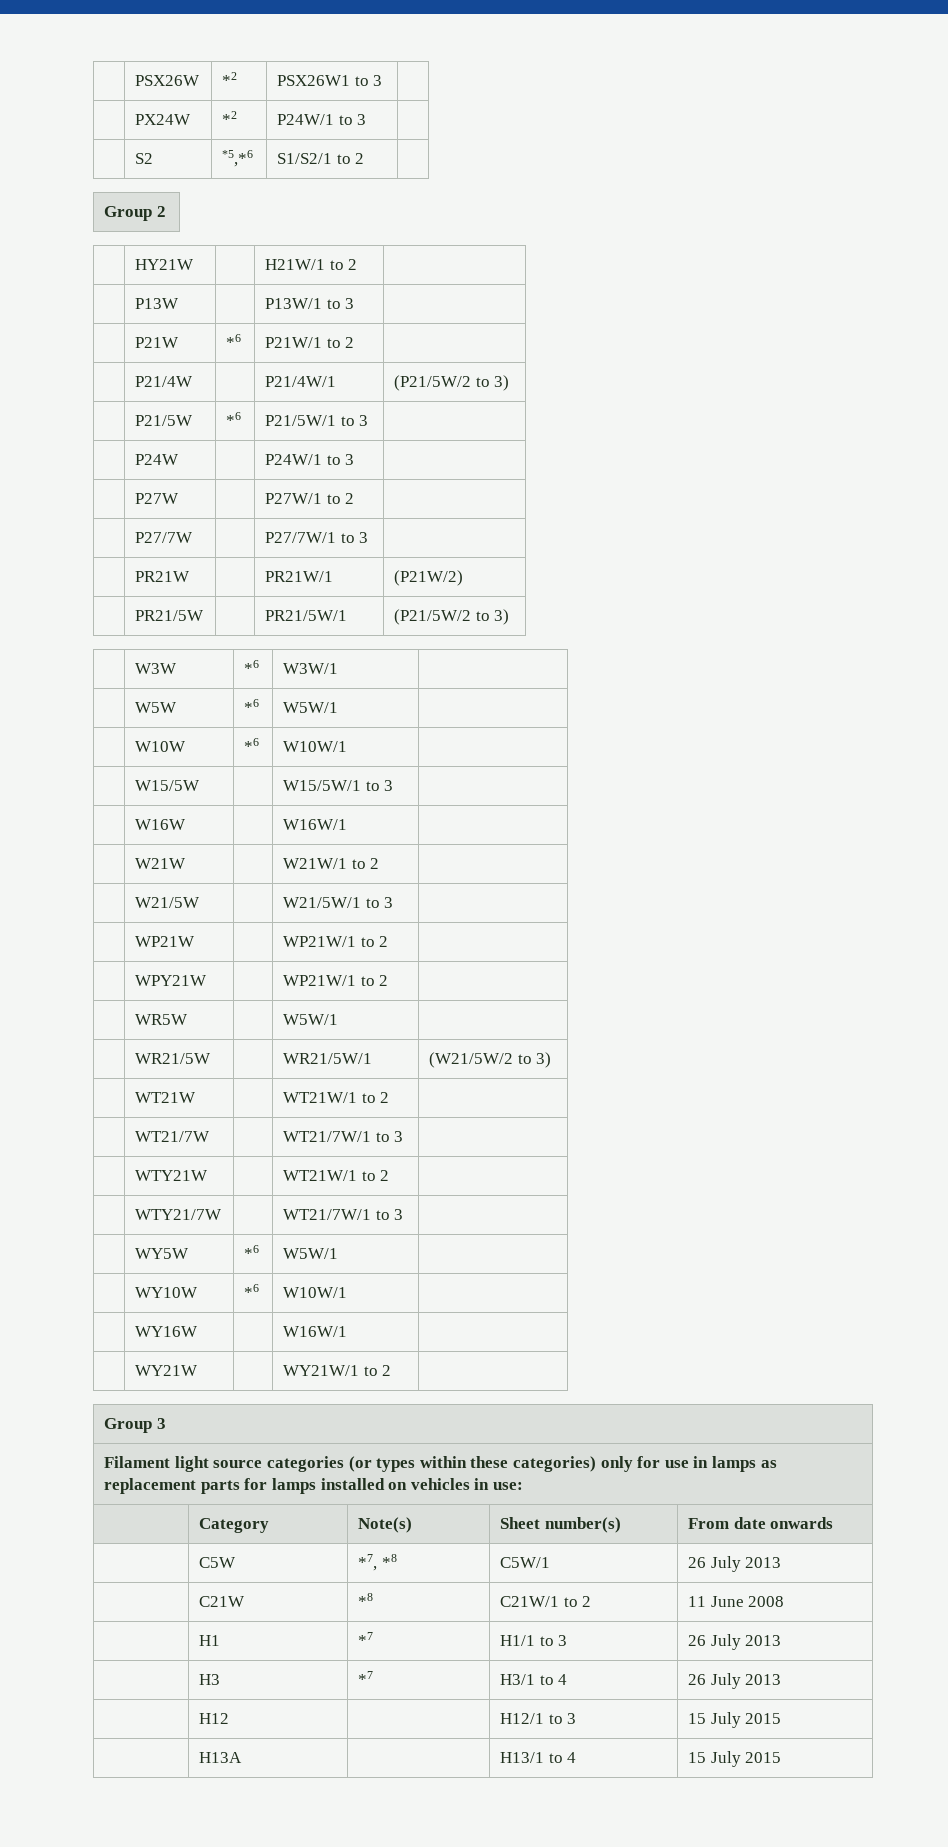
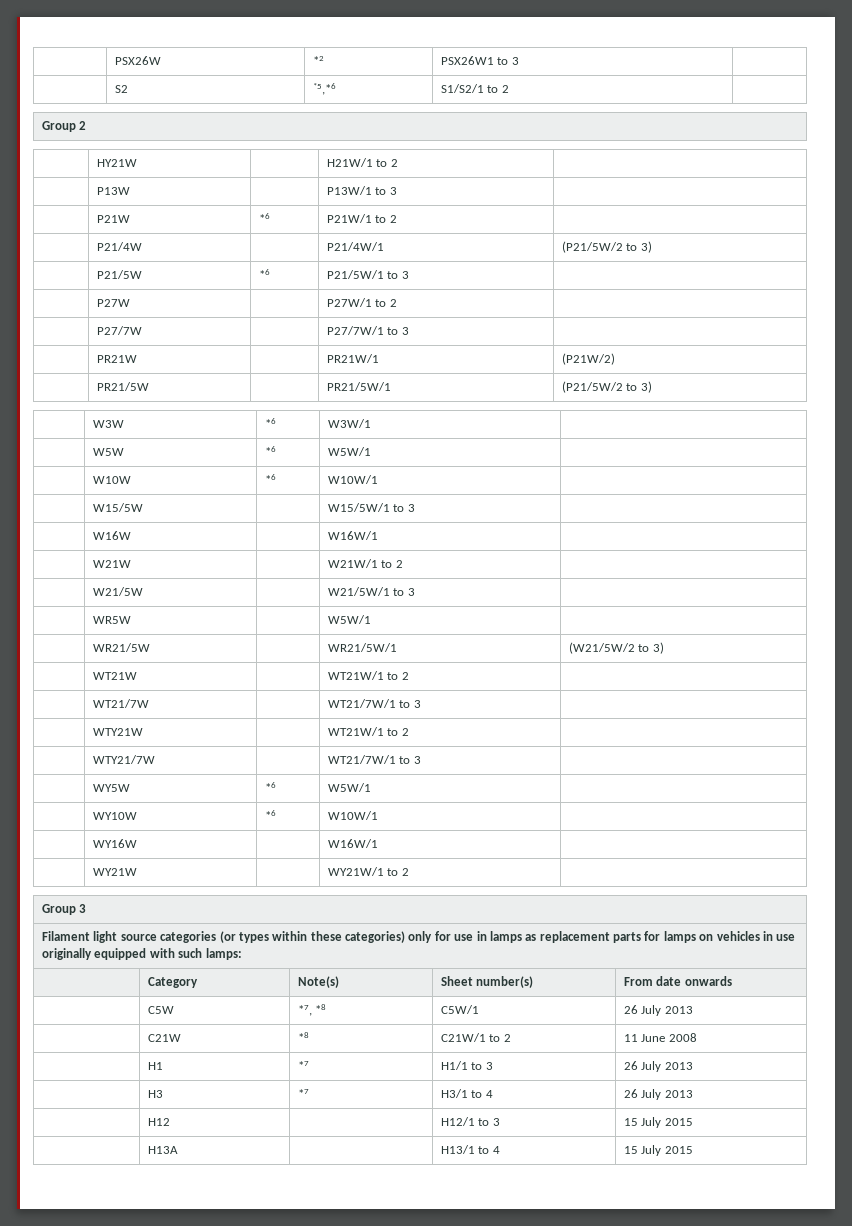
[135,114,192,125] [222,111,238,125] [277,114,367,125] // | PX24W | *2 | P24W/1 to 3 | -> (519, 61) none
[135,454,180,465] [265,454,355,465] // | P24W | | P24W/1 to 3 | -> (409, 275) none
[135,936,196,947] [283,936,389,947] [135,975,208,986] [283,975,389,986] // | WP21W | | WP21W/1 to 2 | // | WPY21W | | WP21W/1 to 2 | -> (415, 592) none
[320,1478,385,1490] installed -> (696, 937) none
[493,1482,524,1490] use: -> [776,934,796,941] [42,948,242,960] use originally equipped with such lamps:

